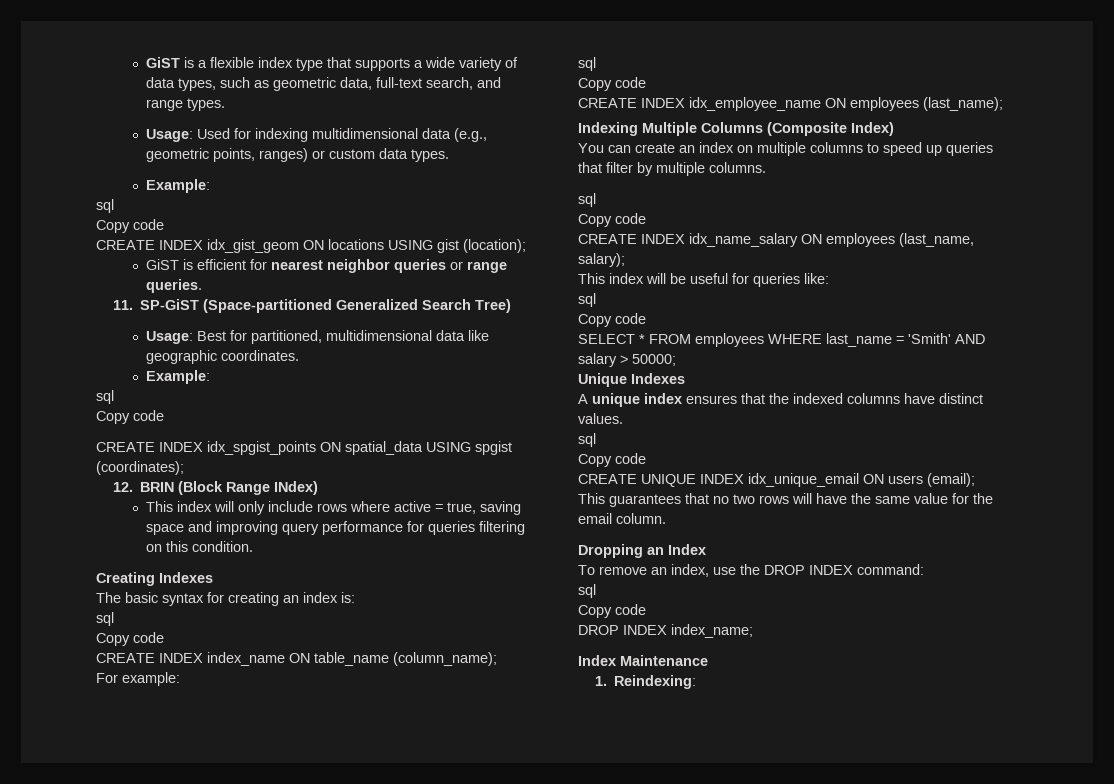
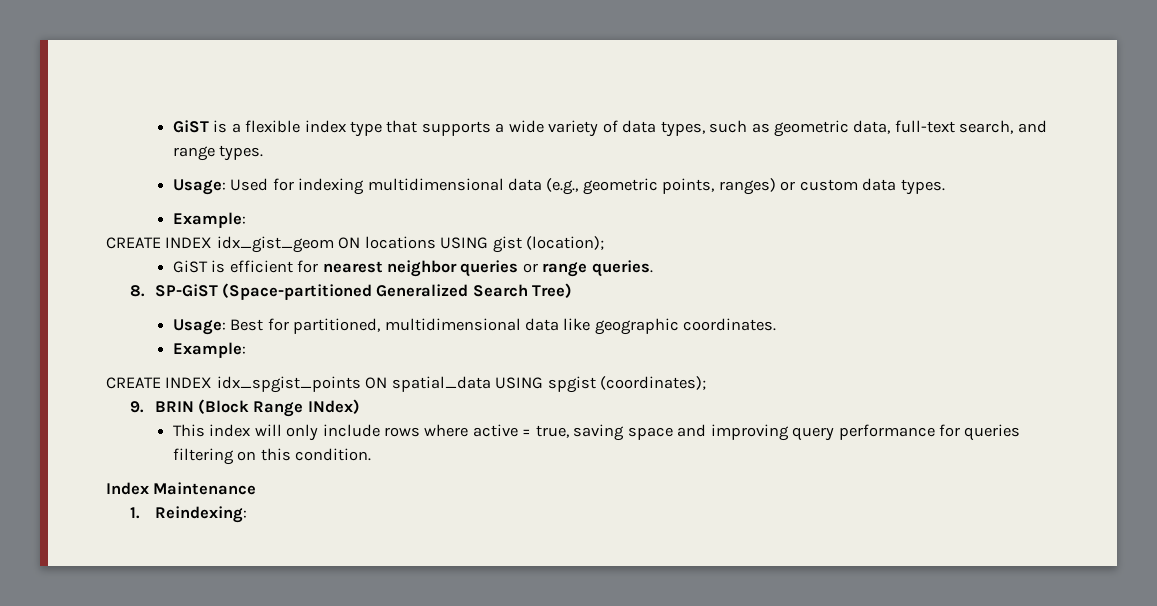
[96,199,114,213] [96,219,164,233] // sql // Copy code -> (246, 220) none
[113,300,134,310] 11. -> [130,285,146,297] 8.
[96,390,114,404] [96,410,164,424] // sql // Copy code -> (246, 350) none
[113,482,134,492] 12. -> [130,401,145,413] 9.
[96,572,213,586] [96,592,355,606] [96,612,114,626] [96,632,164,646] [96,652,497,666] [96,672,180,686] [578,57,596,71] [578,77,646,91] [578,97,1003,111] [578,122,894,136] [578,142,993,156] [578,162,766,176] [578,193,596,207] [578,213,646,227] [578,233,974,247] [578,253,625,267] [578,273,829,287] [578,293,596,307] [578,313,646,327] [578,333,985,347] [578,353,676,367] [578,373,685,387] [578,393,983,407] [578,413,623,424] [578,433,596,447] [578,453,646,467] [578,473,975,487] [578,493,993,507] [578,513,666,524] [578,544,706,558] [578,564,924,577] [578,584,596,598] [578,604,646,618] [578,624,753,638] // Creating Indexes // The basic syntax for creating an index is: // sql // Copy code // CREATE INDEX index_name ON table_name (column_name); // For example: // sql // Copy code // CREATE INDEX idx_employee_name ON employees (last_name); // Indexing Multiple Columns (Composite Index) // You can create an index on multiple columns to speed up queries that filter by multiple columns. // sql // Copy code // CREATE INDEX idx_name_salary ON employees (last_name, salary); // This index will be useful for queries like: // sql // Copy code // SELECT * FROM employees WHERE last_name = 'Smith' AND salary > 50000; // Unique Indexes // A unique index ensures that the indexed columns have distinct values. // sql // Copy code // CREATE UNIQUE INDEX idx_unique_email ON users (email); // This guarantees that no two rows will have the same value for the email column. // Dropping an Index // To remove an index, use the DROP INDEX command: // sql // Copy code // DROP INDEX index_name; -> (372, 454) none

